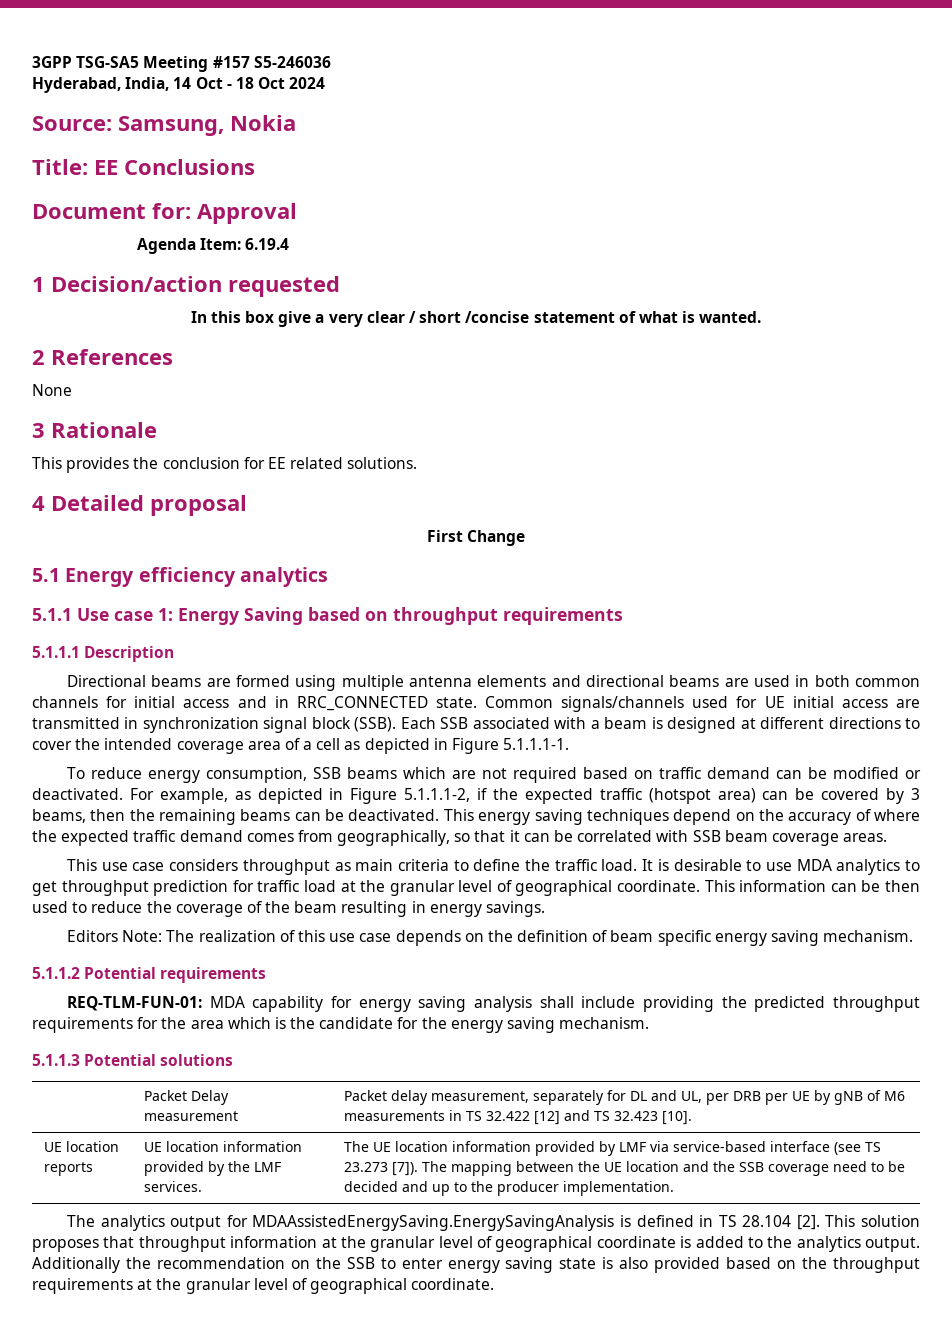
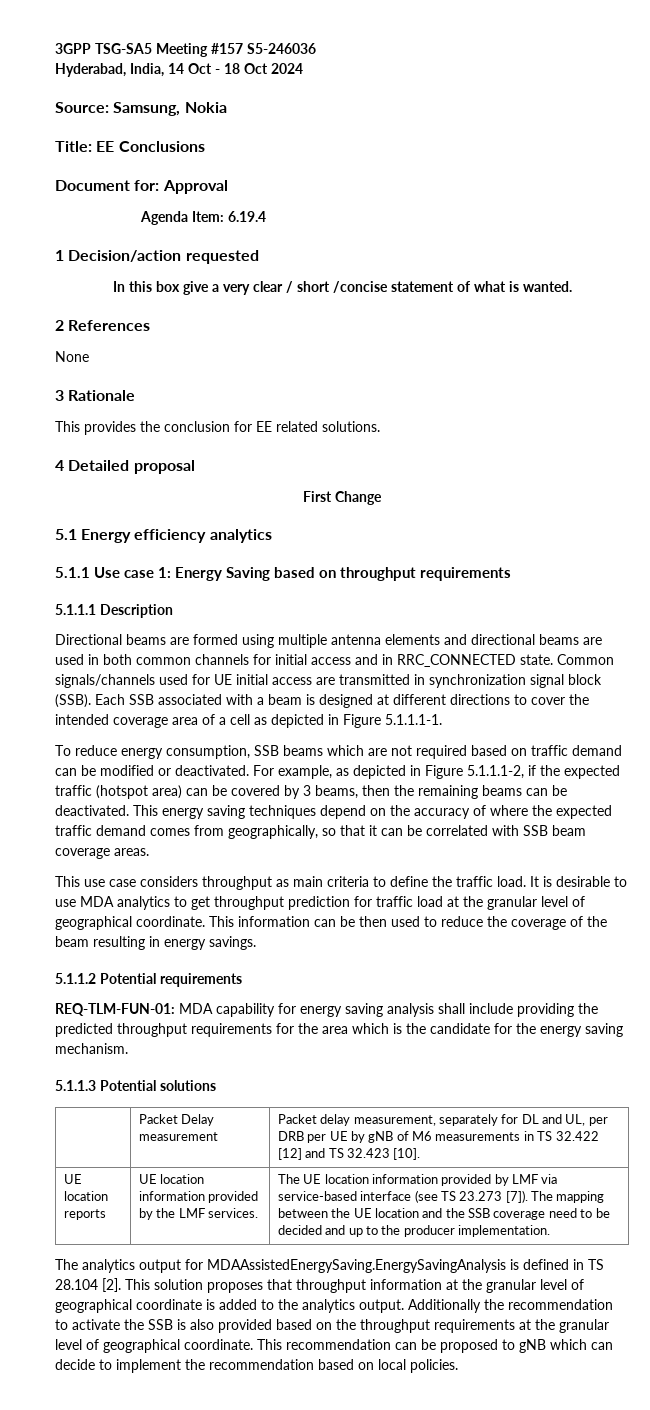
[67,930,914,946] // Editors Note: The realization of this use case depends on the definition of beam specific energy saving mechanism. -> (256, 943) none
[290,1257,597,1273] on the SSB to enter energy saving state -> [55,1319,173,1330] to activate the SSB
(495, 1284) none -> [257,1339,613,1353] [55,1359,458,1373] This recommendation can be proposed to gNB which can decide to implement the recommendation based on local policies.

